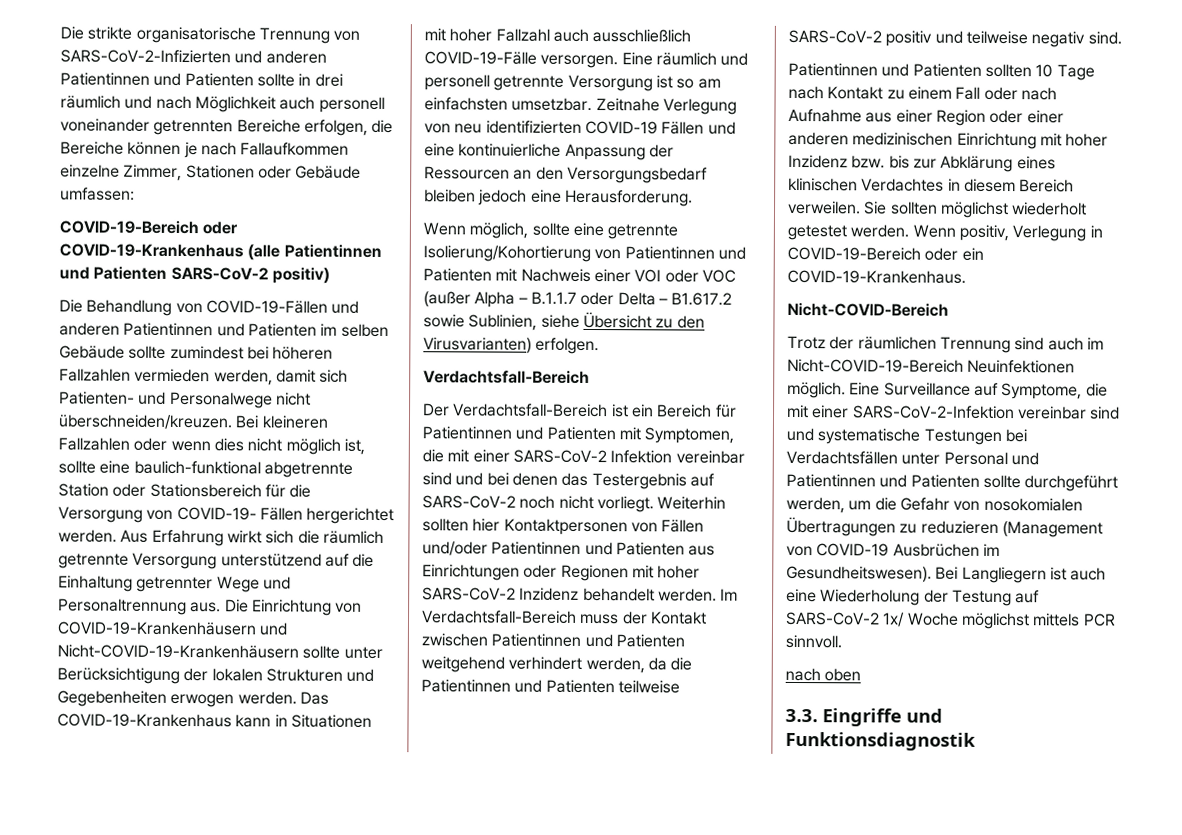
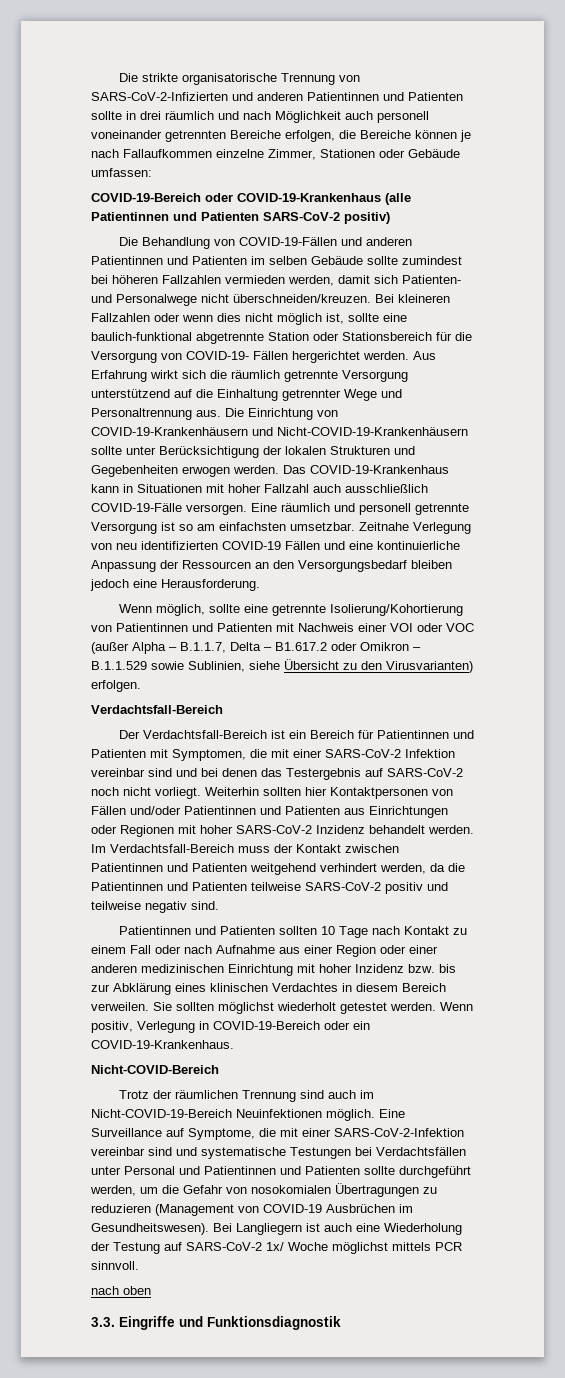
[530,291,615,306] B.1.1.7 oder -> [180,642,226,653] B.1.1.7,
(733, 299) none -> [331,642,421,651] [91,661,147,670] oder Omikron – B.1.1.529

